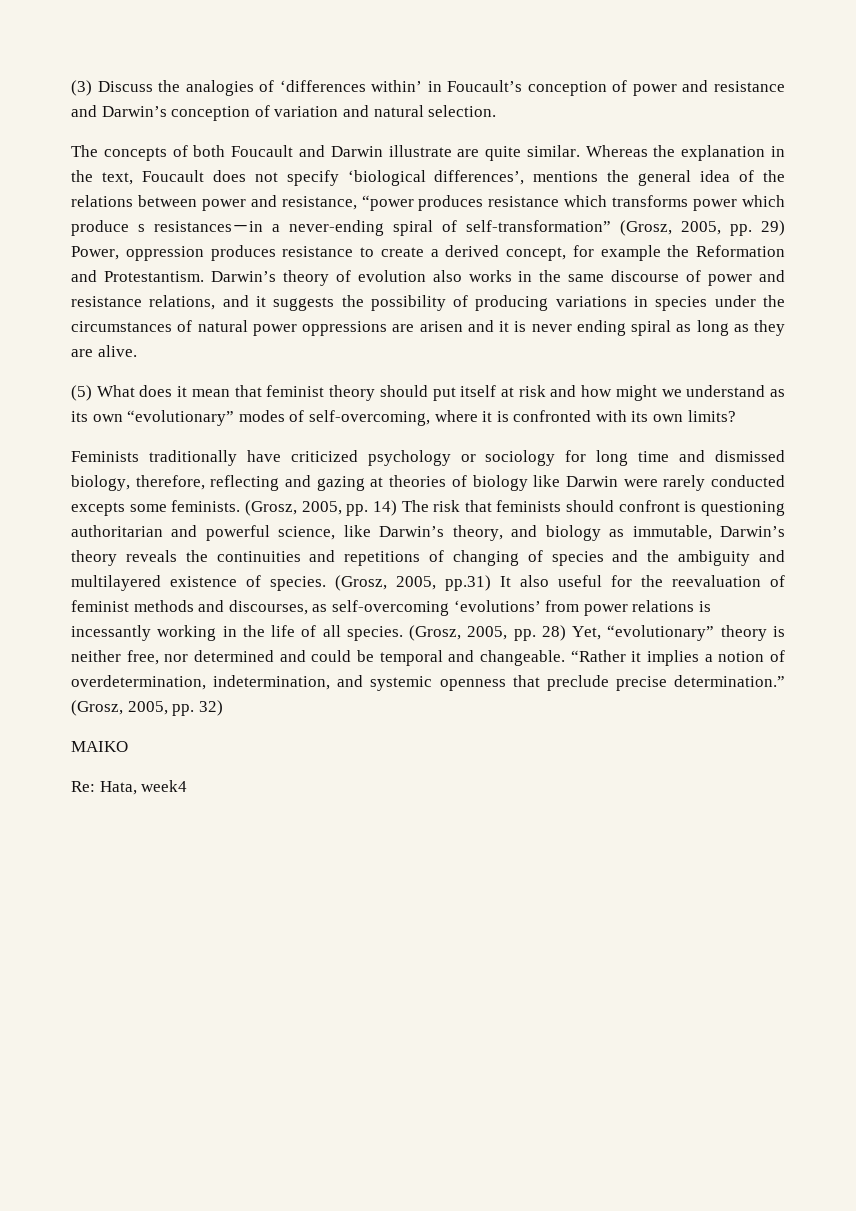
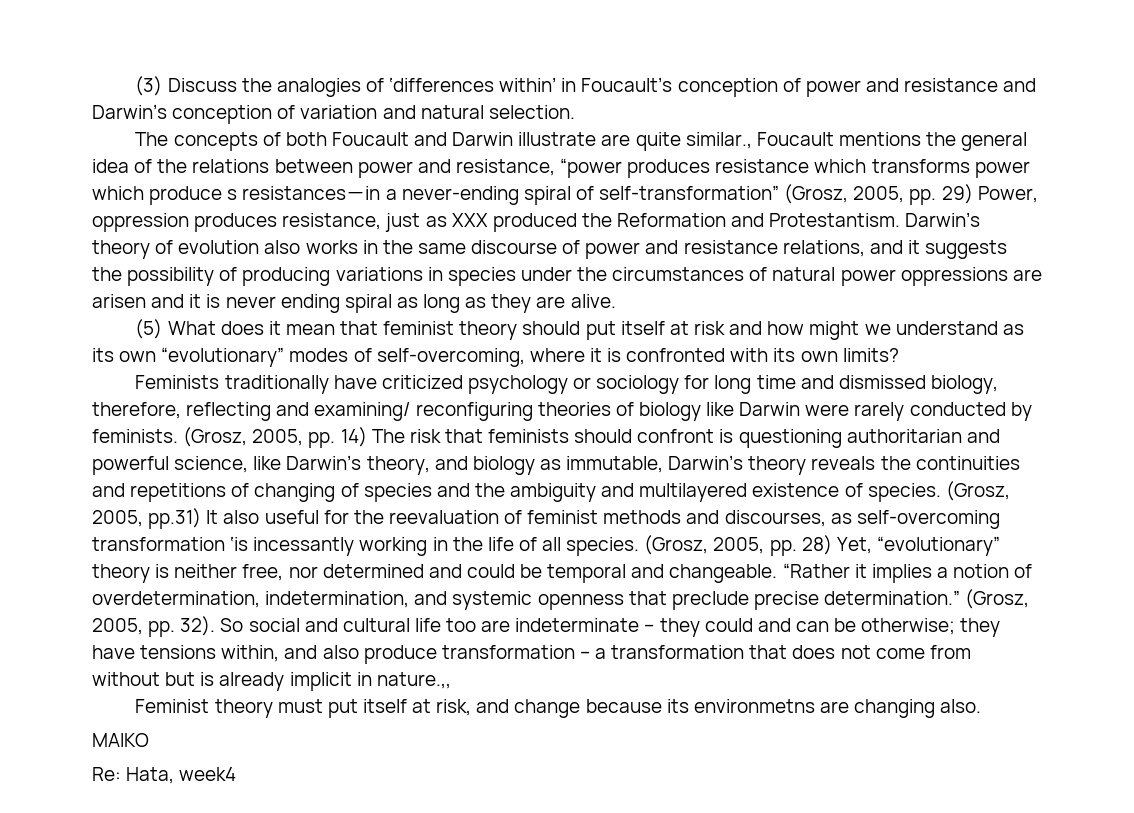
[526,145,786,161] [71,170,525,186] similar. Whereas the explanation in the text, Foucault does not specify ‘biological differences’, -> [685,132,834,149] similar., Foucault
[282,245,661,261] resistance to create a derived concept, for example -> [282,213,577,232] resistance, just as XXX produced
[316,476,384,491] gazing at -> [314,402,533,421] examining/ reconfiguring
[71,502,167,516] excepts some -> [1010,402,1032,421] by
[453,600,711,616] ‘evolutions’ from power relations is -> [92,536,249,551] transformation ‘is
[198,700,223,716] 32) -> [180,616,1001,637] [92,645,971,664] [92,672,451,691] [135,699,982,718] 32). So social and cultural life too are indeterminate – they could and can be otherwise; they have tensions within, and also produce transformation – a transformation that does not come from without but is already implicit in nature.,, // Feminist theory must put itself at risk, and change because its environmetns are changing also.

